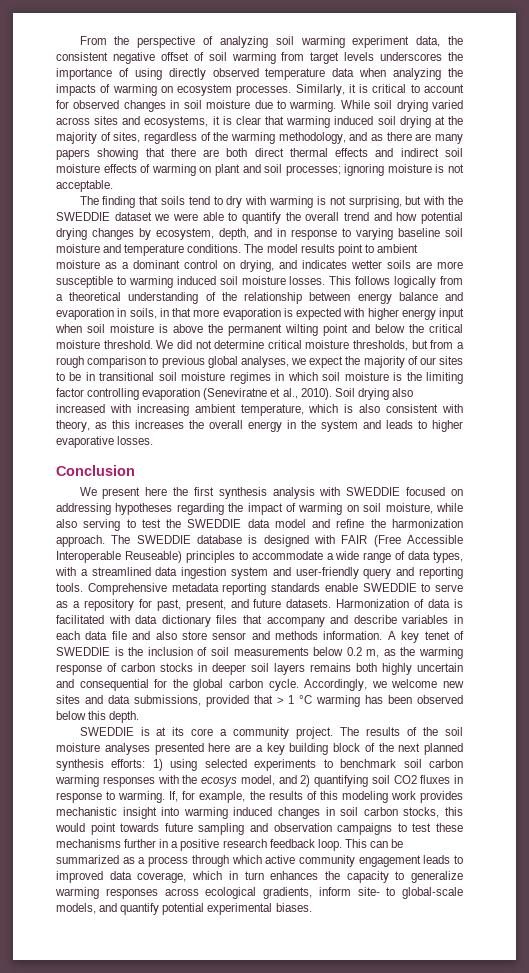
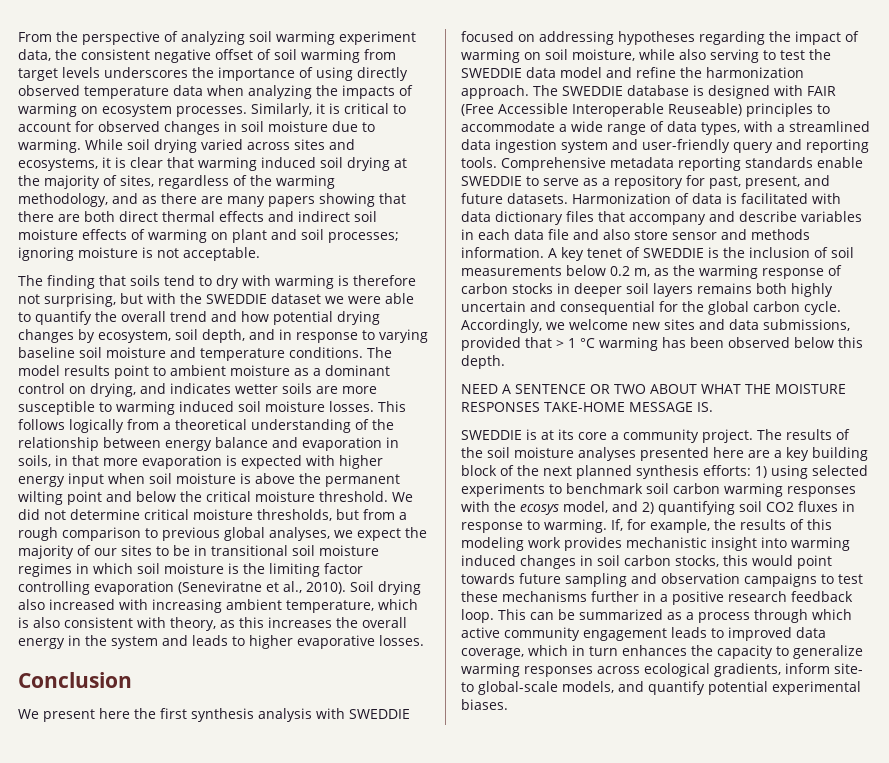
(326, 200) none -> [353,275,416,286] therefore
(214, 234) none -> [175,329,198,340] soil
(140, 717) none -> [461,384,846,394] [461,402,713,412] // NEED A SENTENCE OR TWO ABOUT WHAT THE MOISTURE RESPONSES TAKE-HOME MESSAGE IS.

